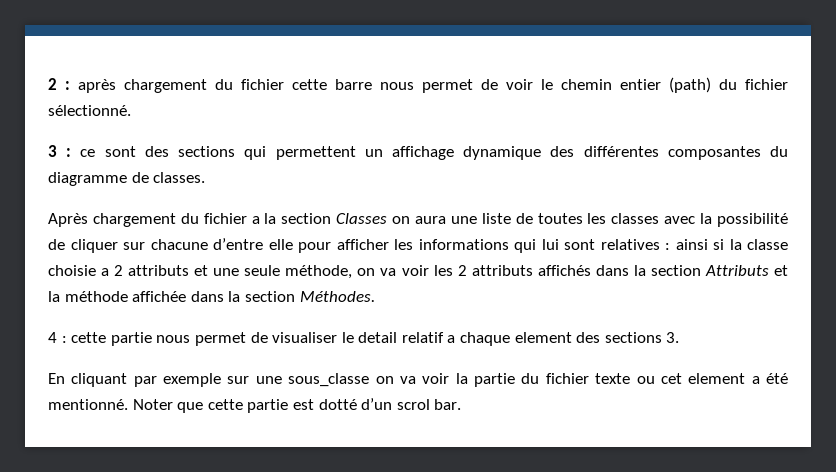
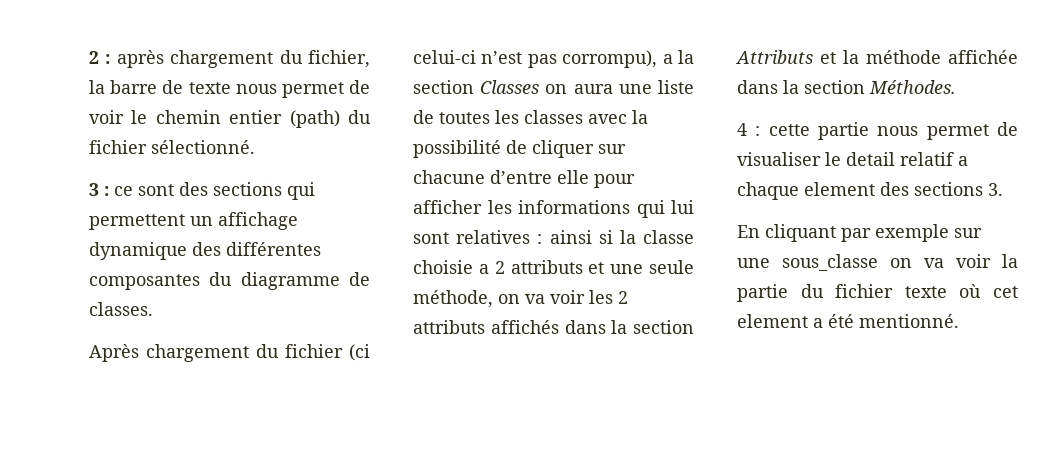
[241,79,372,90] fichier cette barre -> [308,50,370,68] [89,80,231,94] fichier, la barre de texte
(247, 218) none -> [349,344,370,361] [413,50,658,68] (ci celui-ci n’est pas corrompu),
[636,376,655,384] ou -> [959,284,982,298] où
[132,398,462,413] Noter que cette partie est dotté d’un scrol bar. -> (959, 321) none

